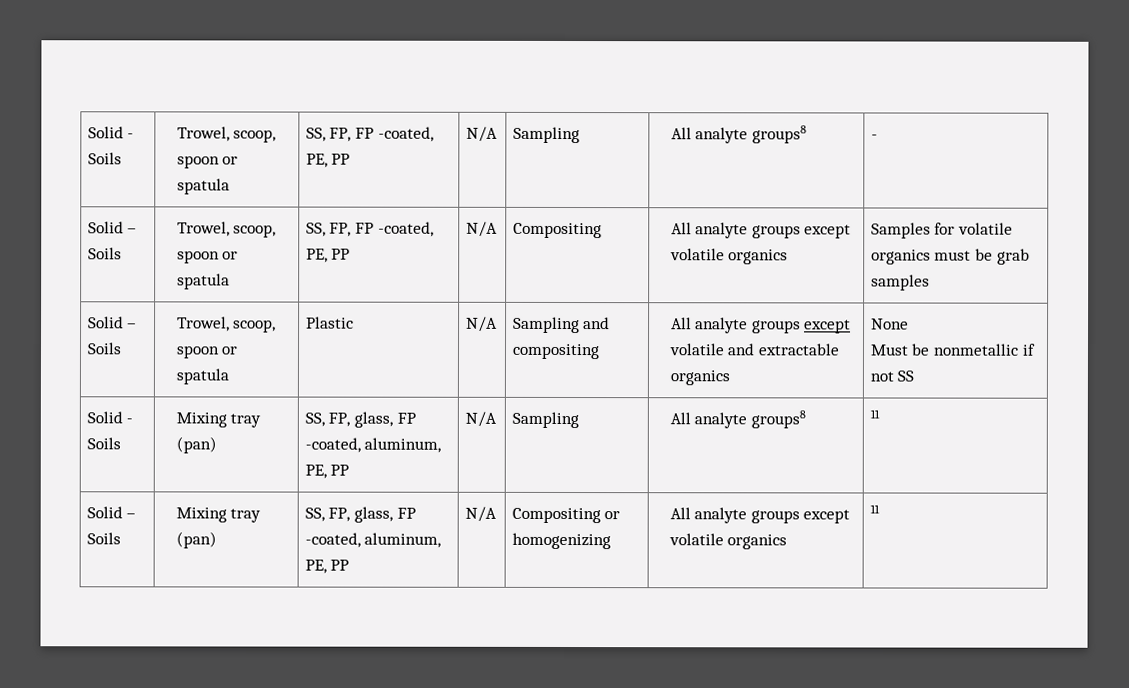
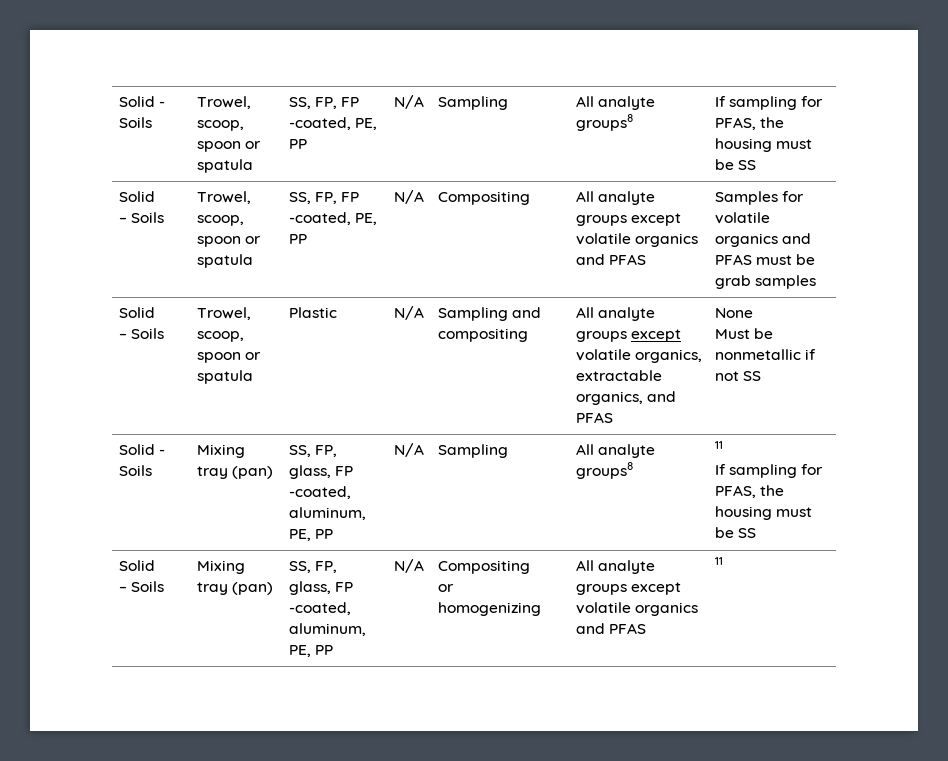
[870,134,878,140] - -> [714,96,823,110] [714,117,784,130] [714,138,812,152] [714,159,756,170] If sampling for PFAS, the housing must be SS
(789, 257) none -> [575,254,646,265] and PFAS
(931, 257) none -> [781,233,811,244] [714,254,752,265] and PFAS
[727,343,840,356] [669,370,730,386] and extractable organics -> [634,349,702,363] [575,370,662,381] [575,391,676,405] [575,412,613,423] organics, extractable organics, and PFAS
(880, 414) none -> [714,464,823,478] [714,485,784,498] [714,506,812,520] [714,527,756,538] // If sampling for PFAS, the housing must be SS
(788, 542) none -> [575,623,646,634] and PFAS

